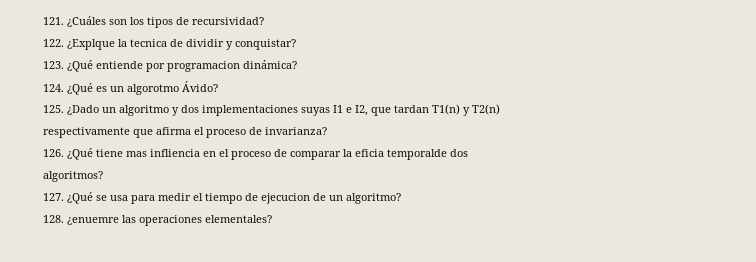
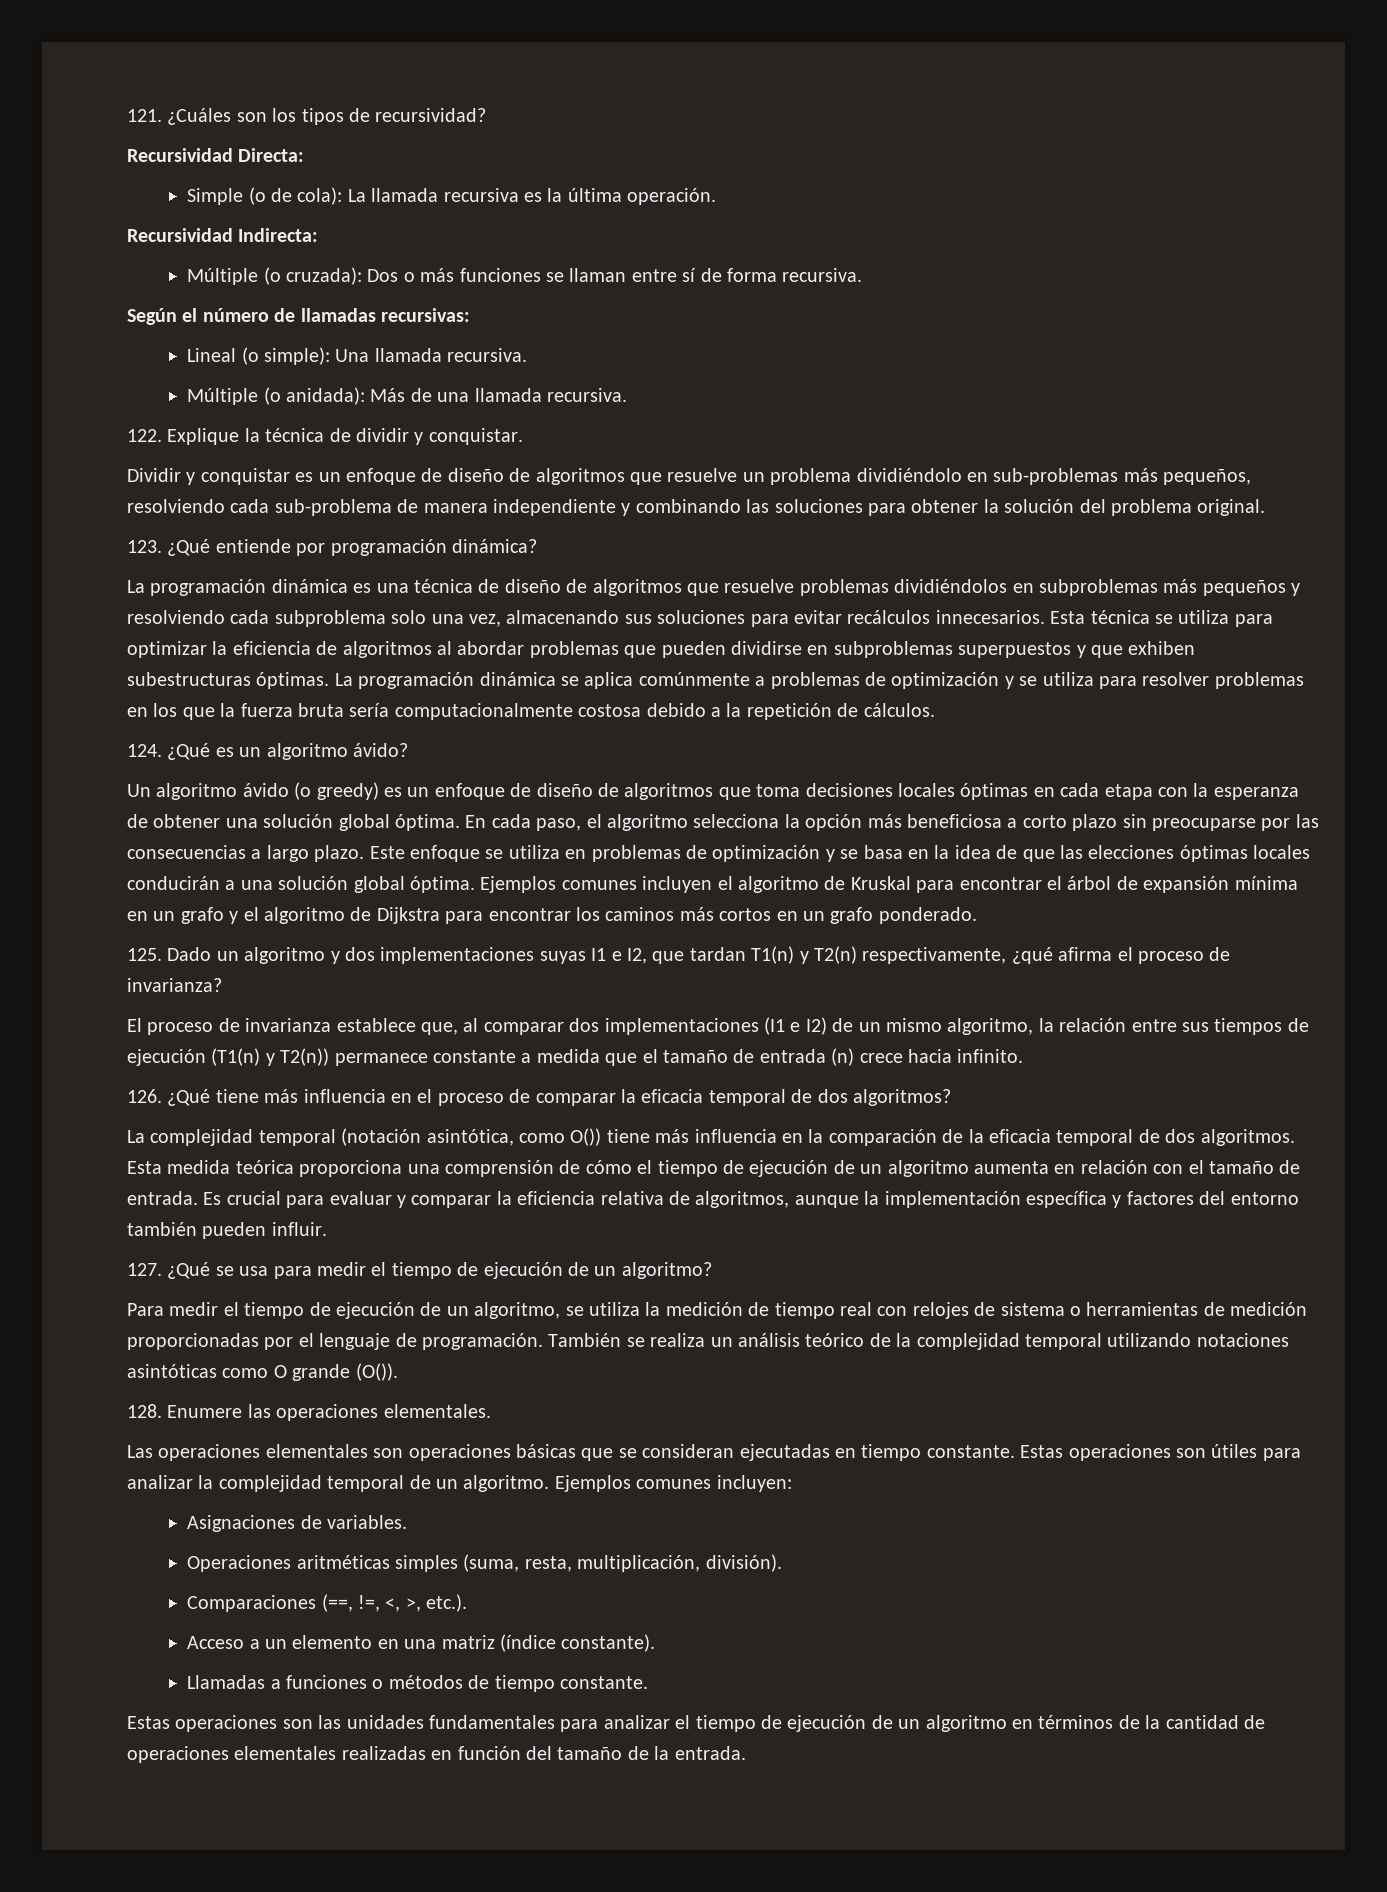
[43,39,296,50] 122. ¿Explque la tecnica de dividir y conquistar? -> [127,148,305,162] [187,187,717,205] [127,228,319,242] [187,267,863,285] [127,308,470,325] [187,347,528,365] [187,387,628,405] [127,428,523,445] [127,468,1252,485] [127,499,1266,516] Recursividad Directa: // Simple (o de cola): La llamada recursiva es la última operación. // Recursividad Indirecta: // Múltiple (o cruzada): Dos o más funciones se llaman entre sí de forma recursiva. // Según el número de llamadas recursivas: // Lineal (o simple): Una llamada recursiva. // Múltiple (o anidada): Más de una llamada recursiva. // 122. Explique la técnica de dividir y conquistar. // Dividir y conquistar es un enfoque de diseño de algoritmos que resuelve un problema dividiéndolo en sub-problemas más pequeños, resolviendo cada sub-problema de manera independiente y combinando las soluciones para obtener la solución del problema original.
[167,61,240,72] programacion -> [330,539,447,556] programación
[43,81,218,95] 124. ¿Qué es un algorotmo Ávido? -> [127,579,1301,596] [127,610,1273,627] [127,641,1196,658] [127,672,1304,689] [127,703,935,720] [127,743,408,760] [127,782,1299,800] [127,814,1319,831] [127,845,1311,862] [127,876,1298,893] [127,907,977,924] La programación dinámica es una técnica de diseño de algoritmos que resuelve problemas dividiéndolos en subproblemas más pequeños y resolviendo cada subproblema solo una vez, almacenando sus soluciones para evitar recálculos innecesarios. Esta técnica se utiliza para optimizar la eficiencia de algoritmos al abordar problemas que pueden dividirse en subproblemas superpuestos y que exhiben subestructuras óptimas. La programación dinámica se aplica comúnmente a problemas de optimización y se utiliza para resolver problemas en los que la fuerza bruta sería computacionalmente costosa debido a la repetición de cálculos. // 124. ¿Qué es un algoritmo ávido? // Un algoritmo ávido (o greedy) es un enfoque de diseño de algoritmos que toma decisiones locales óptimas en cada etapa con la esperanza de obtener una solución global óptima. En cada paso, el algoritmo selecciona la opción más beneficiosa a corto plazo sin preocuparse por las consecuencias a largo plazo. Este enfoque se utiliza en problemas de optimización y se basa en la idea de que las elecciones óptimas locales conducirán a una solución global óptima. Ejemplos comunes incluyen el algoritmo de Kruskal para encontrar el árbol de expansión mínima en un grafo y el algoritmo de Dijkstra para encontrar los caminos más cortos en un grafo ponderado.
[67,105,99,115] ¿Dado -> [167,947,212,961] Dado
[43,127,153,138] // respectivamente que -> [862,947,1053,964] respectivamente, ¿qué
(327, 131) none -> [127,1017,1309,1035] [127,1048,1024,1066] // El proceso de invarianza establece que, al comparar dos implementaciones (I1 e I2) de un mismo algoritmo, la relación entre sus tiempos de ejecución (T1(n) y T2(n)) permanece constante a medida que el tamaño de entrada (n) crece hacia infinito.
[126,149,200,157] mas infliencia -> [264,1089,386,1103] más influencia
[355,149,468,160] [43,171,103,182] eficia temporalde dos // algoritmos? -> [641,1089,951,1106] [127,1128,1295,1146] [127,1160,1301,1177] [127,1191,1299,1208] [127,1222,327,1239] eficacia temporal de dos algoritmos? // La complejidad temporal (notación asintótica, como O()) tiene más influencia en la comparación de la eficacia temporal de dos algoritmos. Esta medida teórica proporciona una comprensión de cómo el tiempo de ejecución de un algoritmo aumenta en relación con el tamaño de entrada. Es crucial para evaluar y comparar la eficiencia relativa de algoritmos, aunque la implementación específica y factores del entorno también pueden influir.
[261,193,310,204] ejecucion -> [483,1262,563,1279] ejecución
(401, 198) none -> [127,1302,1308,1319] [127,1333,1289,1350] [127,1363,398,1381] // Para medir el tiempo de ejecución de un algoritmo, se utiliza la medición de tiempo real con relojes de sistema o herramientas de medición proporcionadas por el lenguaje de programación. También se realiza un análisis teórico de la complejidad temporal utilizando notaciones asintóticas como O grande (O()).
[67,217,119,225] ¿enuemre -> [167,1405,243,1418] Enumere
[205,215,272,223] elementales? -> [383,1404,491,1418] [127,1444,1301,1461] [127,1475,792,1492] [187,1515,408,1532] [187,1554,782,1572] [187,1594,468,1612] [187,1634,656,1652] [187,1675,649,1692] [127,1715,1265,1732] [127,1746,746,1763] elementales. // Las operaciones elementales son operaciones básicas que se consideran ejecutadas en tiempo constante. Estas operaciones son útiles para analizar la complejidad temporal de un algoritmo. Ejemplos comunes incluyen: // Asignaciones de variables. // Operaciones aritméticas simples (suma, resta, multiplicación, división). // Comparaciones (==, !=, <, >, etc.). // Acceso a un elemento en una matriz (índice constante). // Llamadas a funciones o métodos de tiempo constante. // Estas operaciones son las unidades fundamentales para analizar el tiempo de ejecución de un algoritmo en términos de la cantidad de operaciones elementales realizadas en función del tamaño de la entrada.

